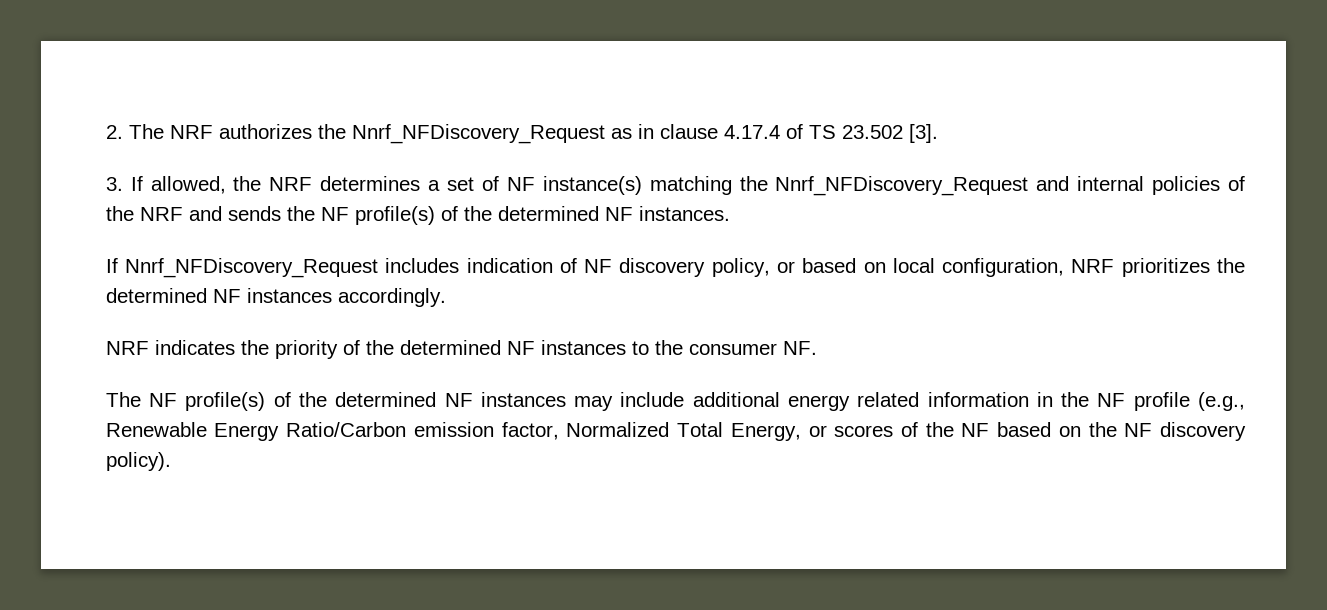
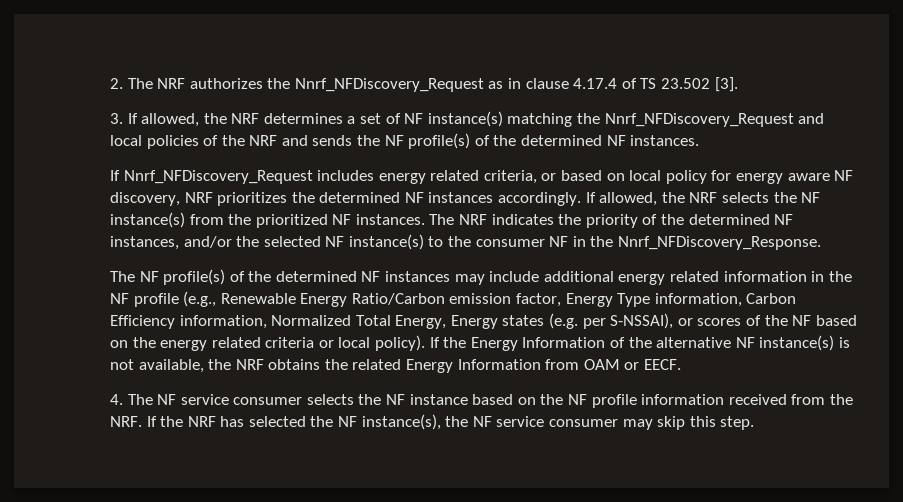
[1077,176,1145,191] internal -> [109,135,142,146] local
[466,258,1065,277] indication of NF discovery policy, or based on local configuration, -> [378,170,854,184] [109,192,180,206] energy related criteria, or based on local policy for energy aware NF discovery,
(446, 297) // -> [585,192,821,206] [109,212,455,228] If allowed, the NRF selects the NF instance(s) from the prioritized NF instances. The
[540,340,817,355] instances to the consumer NF. -> [109,234,822,250] instances, and/or the selected NF instance(s) to the consumer NF in the Nnrf_NFDiscovery_Response.
[566,422,801,441] Normalized Total Energy, -> [565,293,797,307] [109,313,674,329] Energy Type information, Carbon Efficiency information, Normalized Total Energy, Energy states (e.g. per S-NSSAI),
[1124,422,1246,441] [105,452,171,471] NF discovery policy). -> [160,335,850,351] [109,359,682,373] [109,394,853,408] [109,414,755,430] energy related criteria or local policy). If the Energy Information of the alternative NF instance(s) is not available, the NRF obtains the related Energy Information from OAM or EECF. // 4. The NF service consumer selects the NF instance based on the NF profile information received from the NRF. If the NRF has selected the NF instance(s), the NF service consumer may skip this step.

